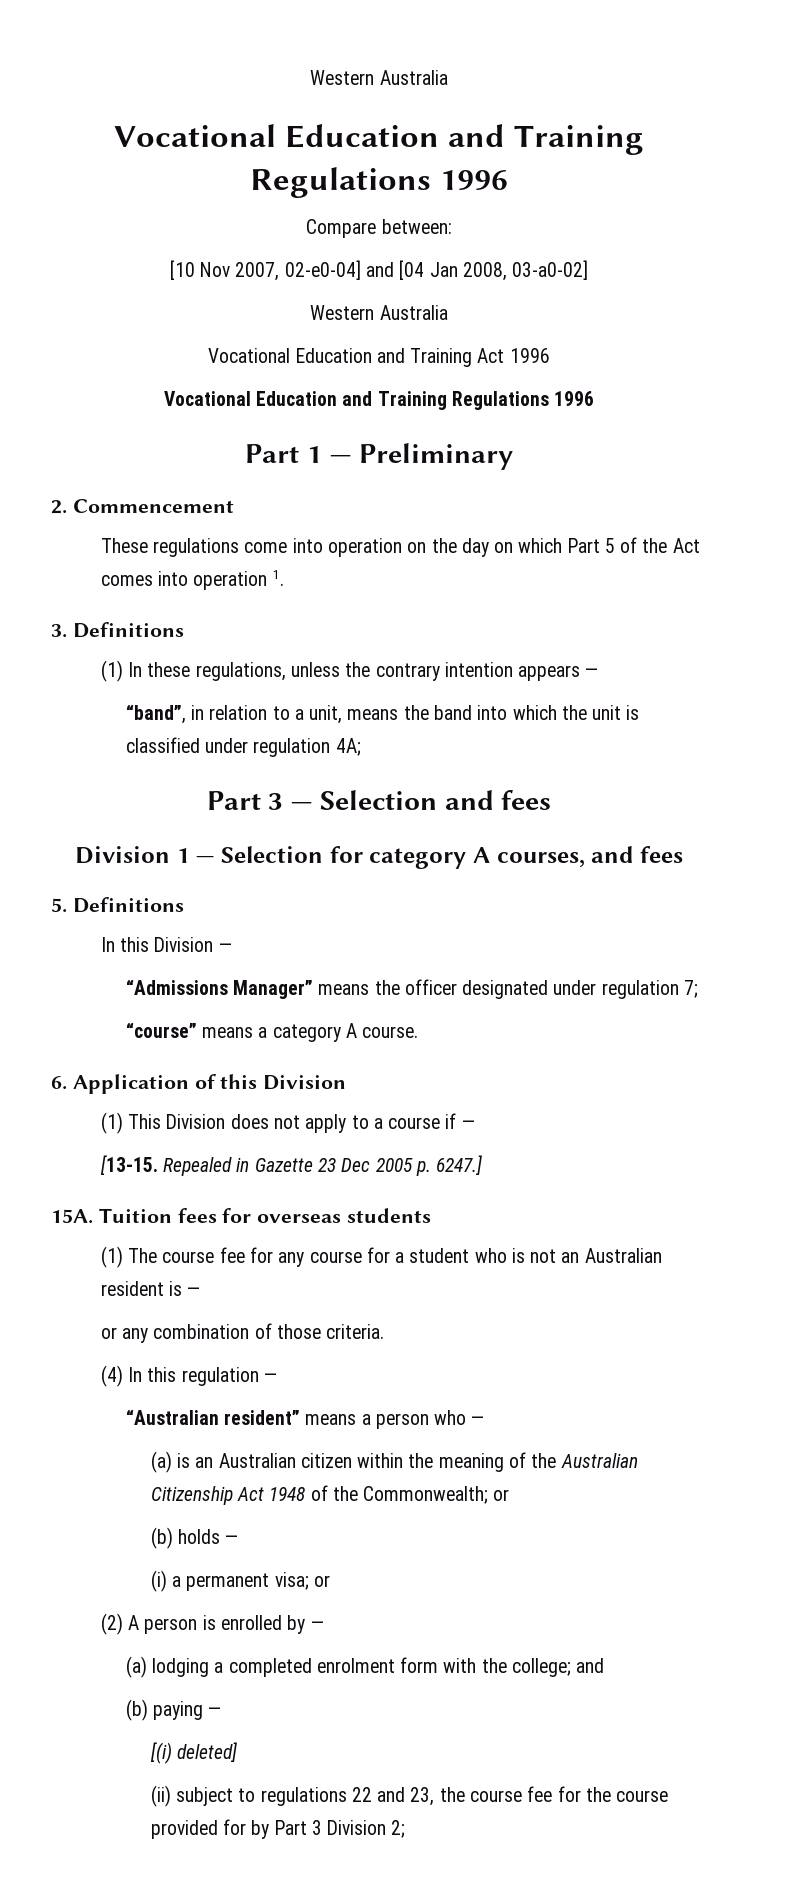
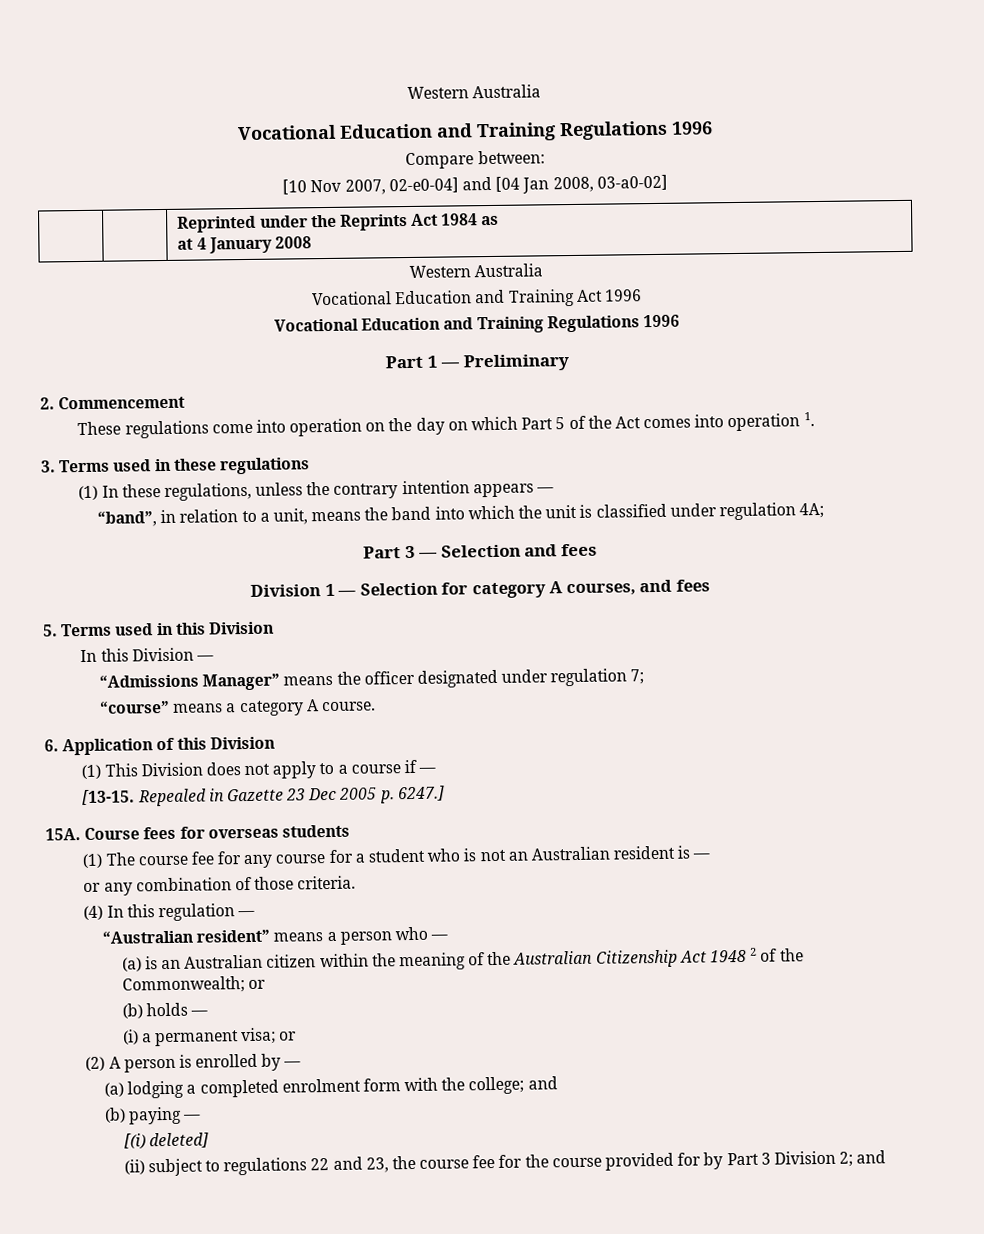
(589, 270) none -> [177,213,500,233] [177,236,312,254] // | | Reprinted under the Reprints Act 1984 as // at 4 January 2008
[72,622,184,638] Definitions -> [59,457,310,475] Terms used in these regulations
[72,897,184,913] Definitions -> [61,621,274,637] Terms used in this Division
[98,1208,172,1223] Tuition -> [84,827,141,840] Course
(306, 1494) none -> [750,947,758,956] 2
(406, 1829) none -> [856,1150,887,1164] and

